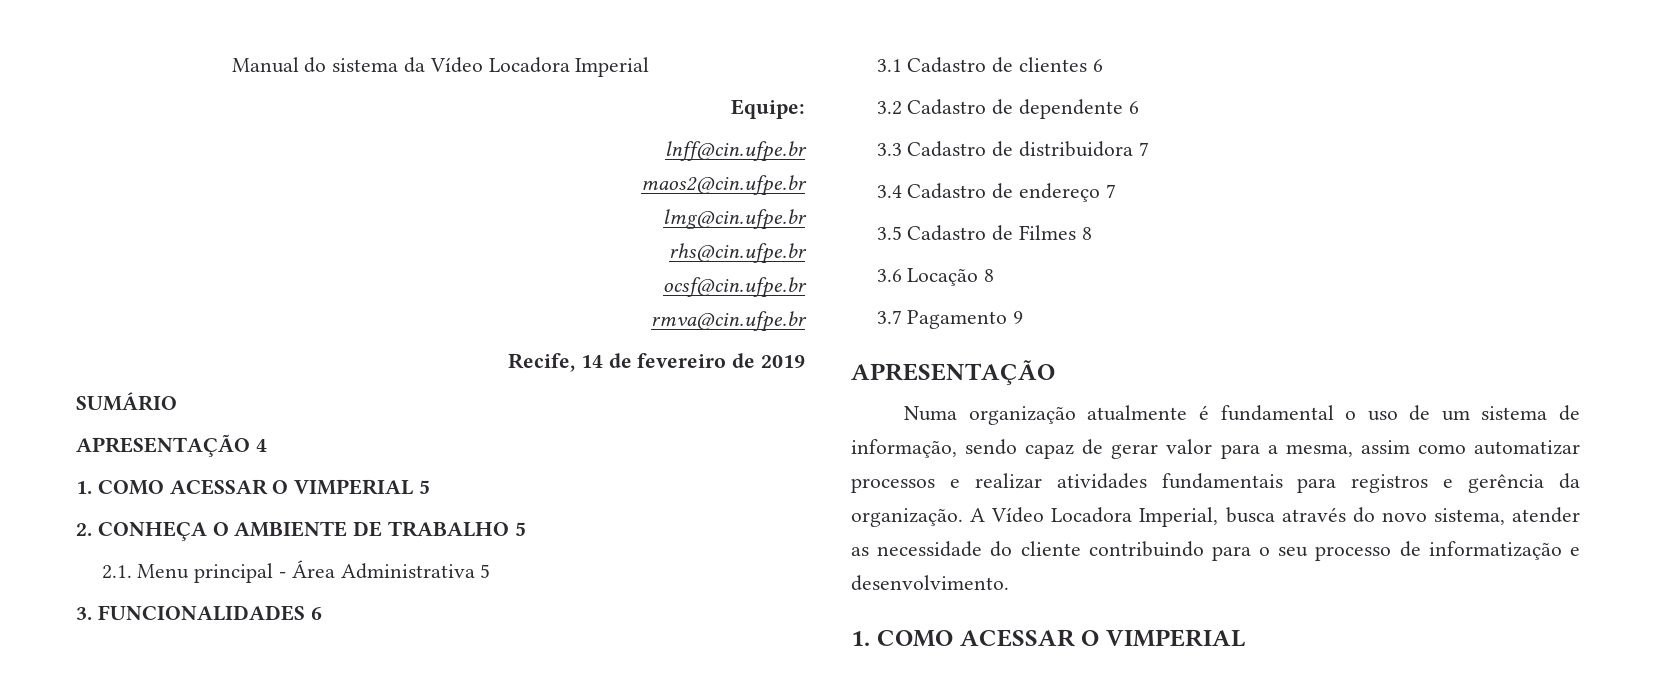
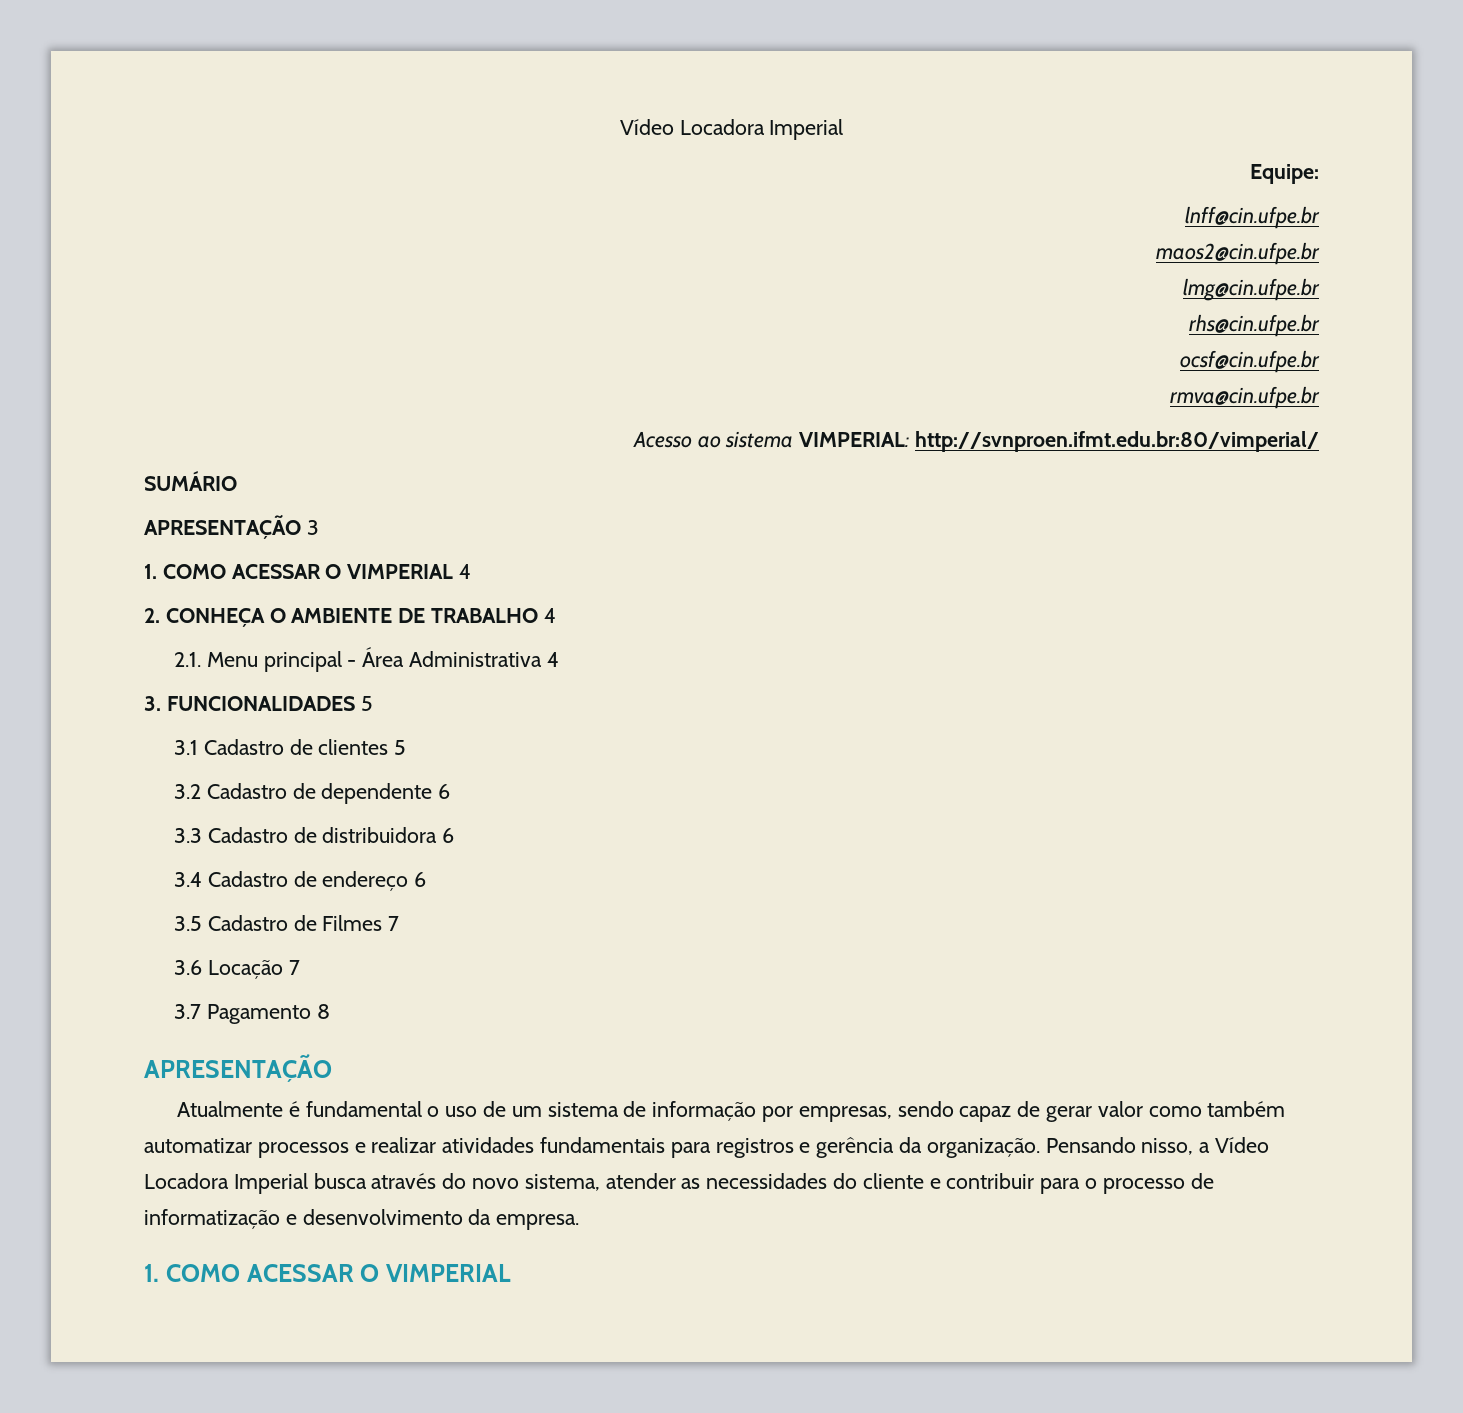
[231,57,425,73] Manual do sistema da -> (619, 127) none
[507,353,805,372] Recife, 14 de fevereiro de 2019 -> [632,431,1320,452] Acesso ao sistema VIMPERIAL: http://svnproen.ifmt.edu.br:80/vimperial/
[255,439,267,452] [76,479,431,495] 4 // 1. COMO ACESSAR O VIMPERIAL 5 -> [306,520,319,535] [144,564,472,579] 3 // 1. COMO ACESSAR O VIMPERIAL 4
[514,522,526,536] 5 -> [543,608,556,623] 4
[480,564,491,578] 5 -> [546,652,559,667] 4
[310,607,322,620] 6 -> [360,696,373,711] 5
[1092,59,1103,72] 6 -> [394,740,407,755] 5
[1138,142,1149,156] 7 -> [442,828,455,843] 6
[1105,184,1116,198] 7 -> [414,872,427,887] 6
[1081,227,1092,240] 8 -> [388,916,400,931] 7
[984,269,995,282] 8 -> [288,960,300,975] 7
[1013,311,1024,324] 9 -> [316,1004,330,1019] 8
[904,405,1188,425] Numa organização atualmente -> [176,1101,283,1117] Atualmente
[851,439,957,458] informação, -> [652,1101,892,1122] informação por empresas,
[1220,440,1466,459] para a mesma, assim como -> [1148,1101,1286,1117] como também
[970,507,1219,527] A Vídeo Locadora Imperial, -> [1045,1137,1270,1155] [144,1173,308,1194] Pensando nisso, a Vídeo Locadora Imperial
[877,541,983,557] necessidade -> [706,1173,828,1189] necessidades
[1088,541,1204,557] contribuindo -> [929,1173,1035,1189] e contribuir
[1278,547,1309,557] seu -> (1098, 1183) none
[851,575,1009,591] desenvolvimento. -> [302,1209,580,1230] desenvolvimento da empresa.

